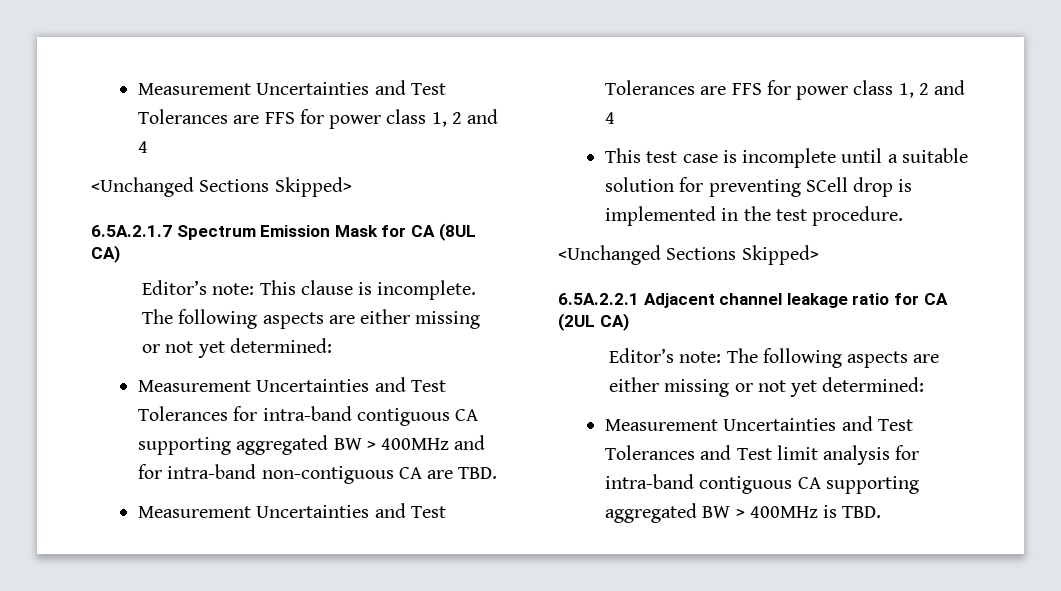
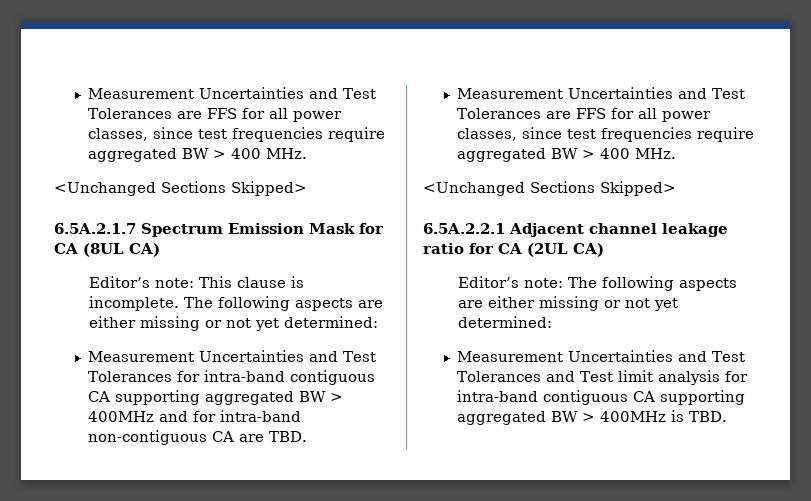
[138,80,446,95] [138,109,499,129] [138,141,149,153] Measurement Uncertainties and Test Tolerances are FFS for power class 1, 2 and 4 -> [87,87,376,99] [87,108,342,122] [87,127,385,142] [87,148,307,162] Measurement Uncertainties and Test Tolerances are FFS for all power classes, since test frequencies require aggregated BW > 400 MHz.
[796,80,966,100] [605,112,616,124] [605,148,968,168] [605,177,913,197] [605,206,904,226] power class 1, 2 and 4 // This test case is incomplete until a suitable solution for preventing SCell drop is implemented in the test procedure. -> [637,108,711,122] [456,127,754,142] [456,148,676,162] all power classes, since test frequencies require aggregated BW > 400 MHz.

